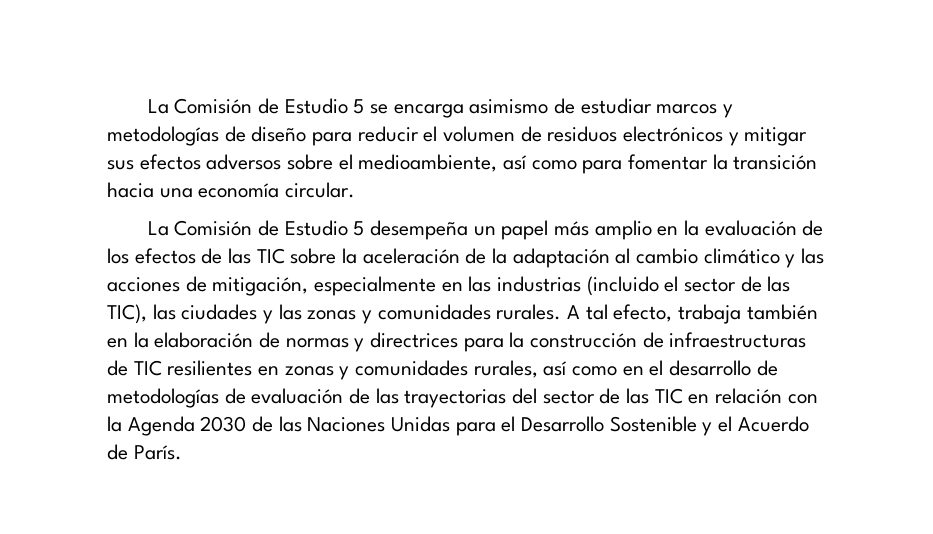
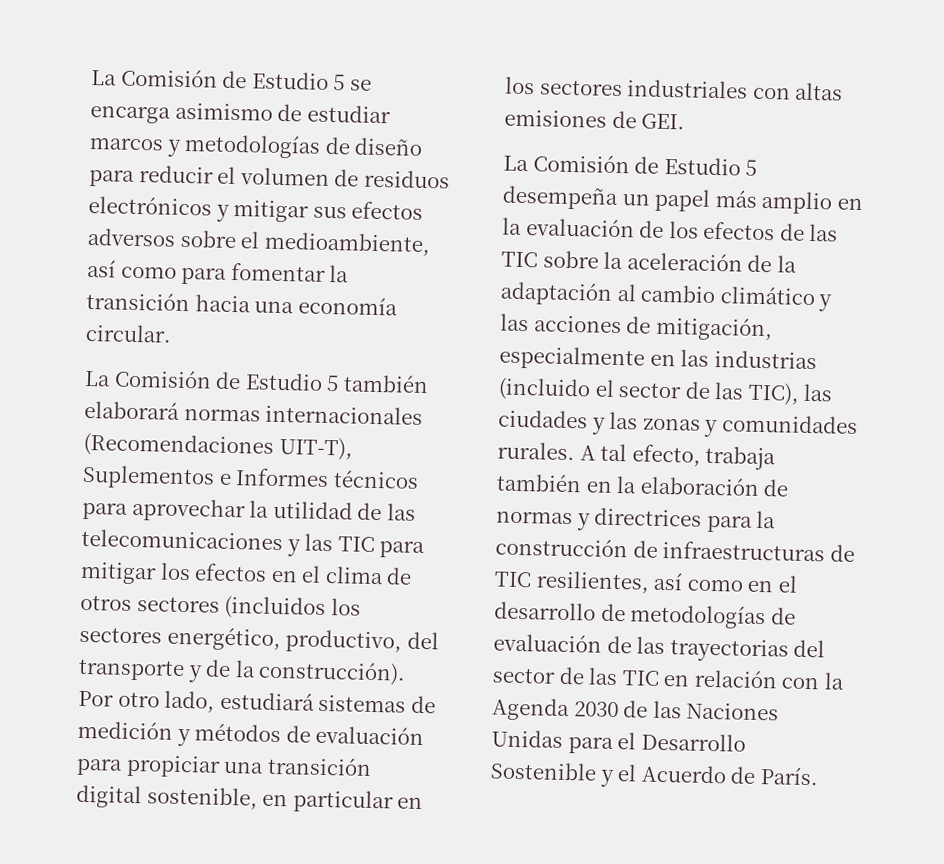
(356, 190) none -> [84,369,429,394] [84,400,424,425] [83,432,353,461] [82,464,419,490] [82,497,416,523] [81,528,426,559] [80,561,413,585] [80,594,361,621] [79,626,439,654] [78,658,407,686] [78,690,436,714] [77,720,425,747] [76,754,372,778] [76,784,424,814] [505,76,844,101] [504,109,686,130] // La Comisión de Estudio 5 también elaborará normas internacionales (Recomendaciones UIT-T), Suplementos e Informes técnicos para aprovechar la utilidad de las telecomunicaciones y las TIC para mitigar los efectos en el clima de otros sectores (incluidos los sectores energético, productivo, del transporte y de la construcción). Por otro lado, estudiará sistemas de medición y métodos de evaluación para propiciar una transición digital sostenible, en particular en los sectores industriales con altas emisiones de GEI.
[167,360,538,380] resilientes en zonas y comunidades rurales, -> [535,570,650,594] resilientes,

